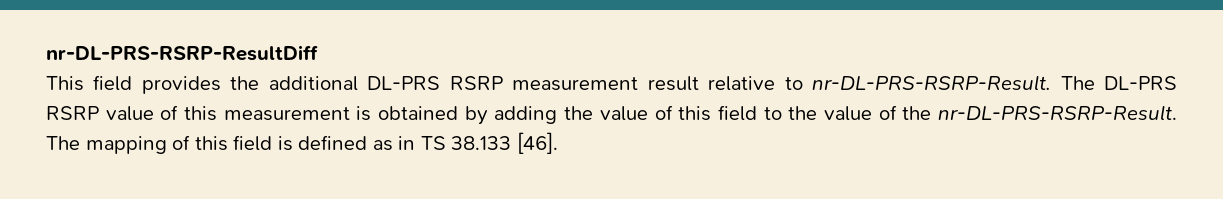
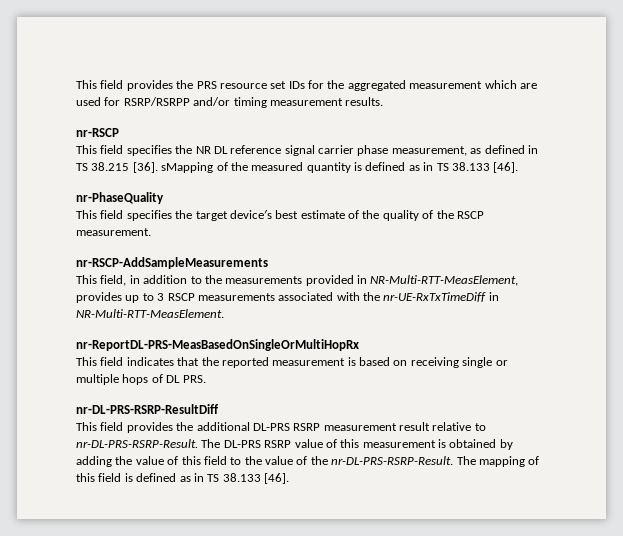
(46, 53) none -> [76,80,537,91] [76,97,384,108] [76,128,119,137] [76,145,538,156] [76,162,519,173] [76,192,164,204] [76,210,484,221] [76,228,151,236] [76,257,268,269] [76,275,519,286] [76,292,499,303] [76,309,224,318] [76,339,359,351] [76,357,508,368] [76,374,206,385] This field provides the PRS resource set IDs for the aggregated measurement which are used for RSRP/RSRPP and/or timing measurement results. // nr-RSCP // This field specifies the NR DL reference signal carrier phase measurement, as defined in TS 38.215 [36]. sMapping of the measured quantity is defined as in TS 38.133 [46]. // nr-PhaseQuality // This field specifies the target device′s best estimate of the quality of the RSCP measurement. // nr-RSCP-AddSampleMeasurements // This field, in addition to the measurements provided in NR-Multi-RTT-MeasElement, provides up to 3 RSCP measurements associated with the nr-UE-RxTxTimeDiff in NR-Multi-RTT-MeasElement. // nr-ReportDL-PRS-MeasBasedOnSingleOrMultiHopRx // This field indicates that the reported measurement is based on receiving single or multiple hops of DL PRS. //

